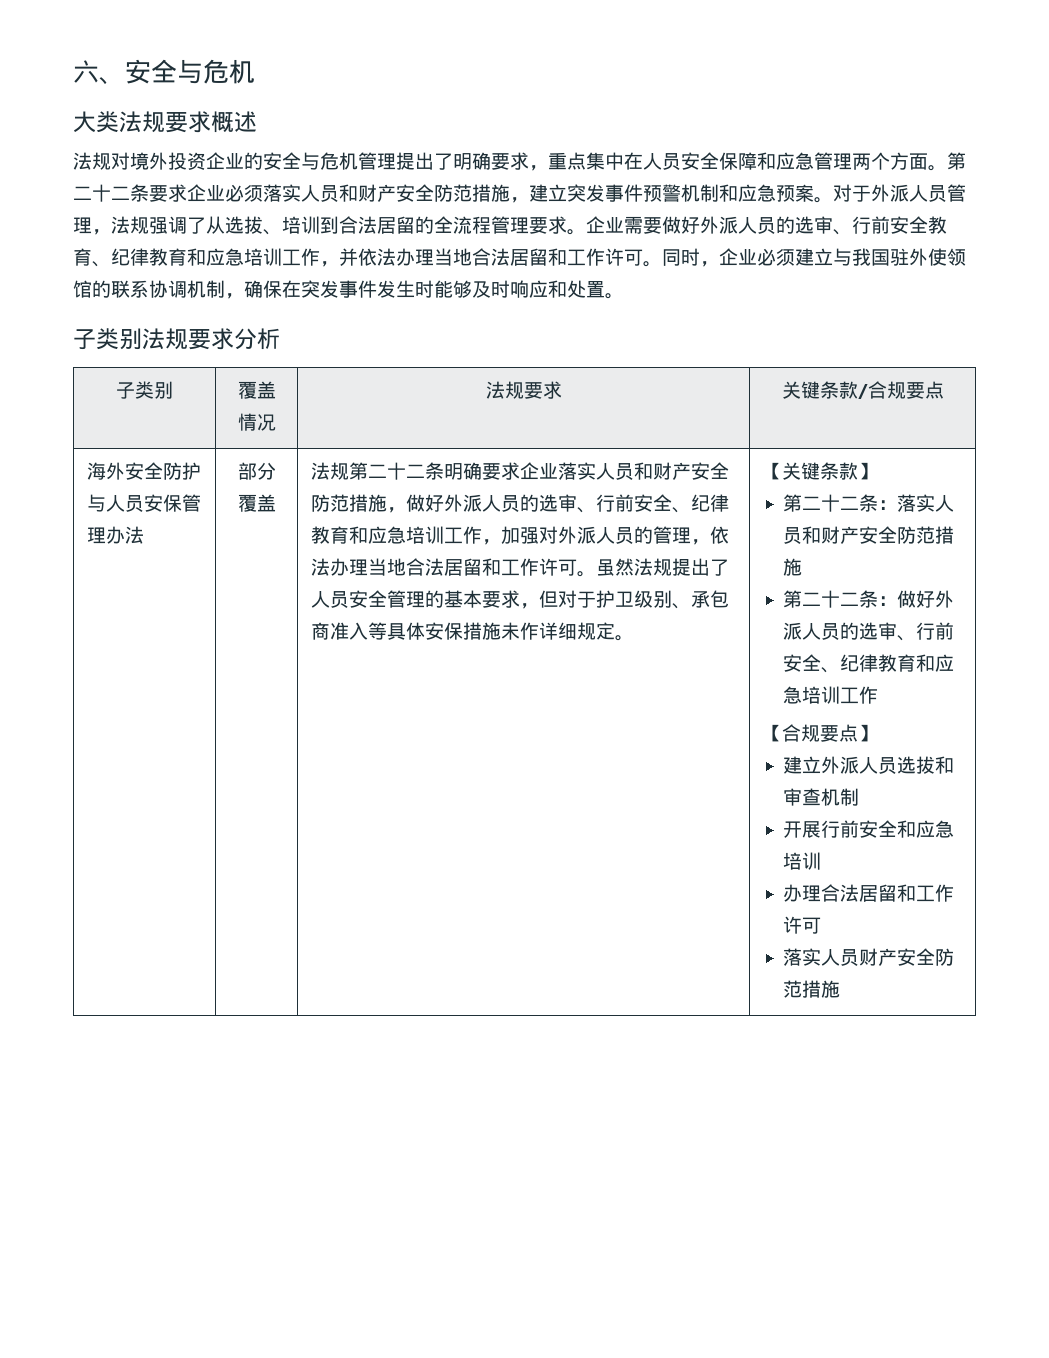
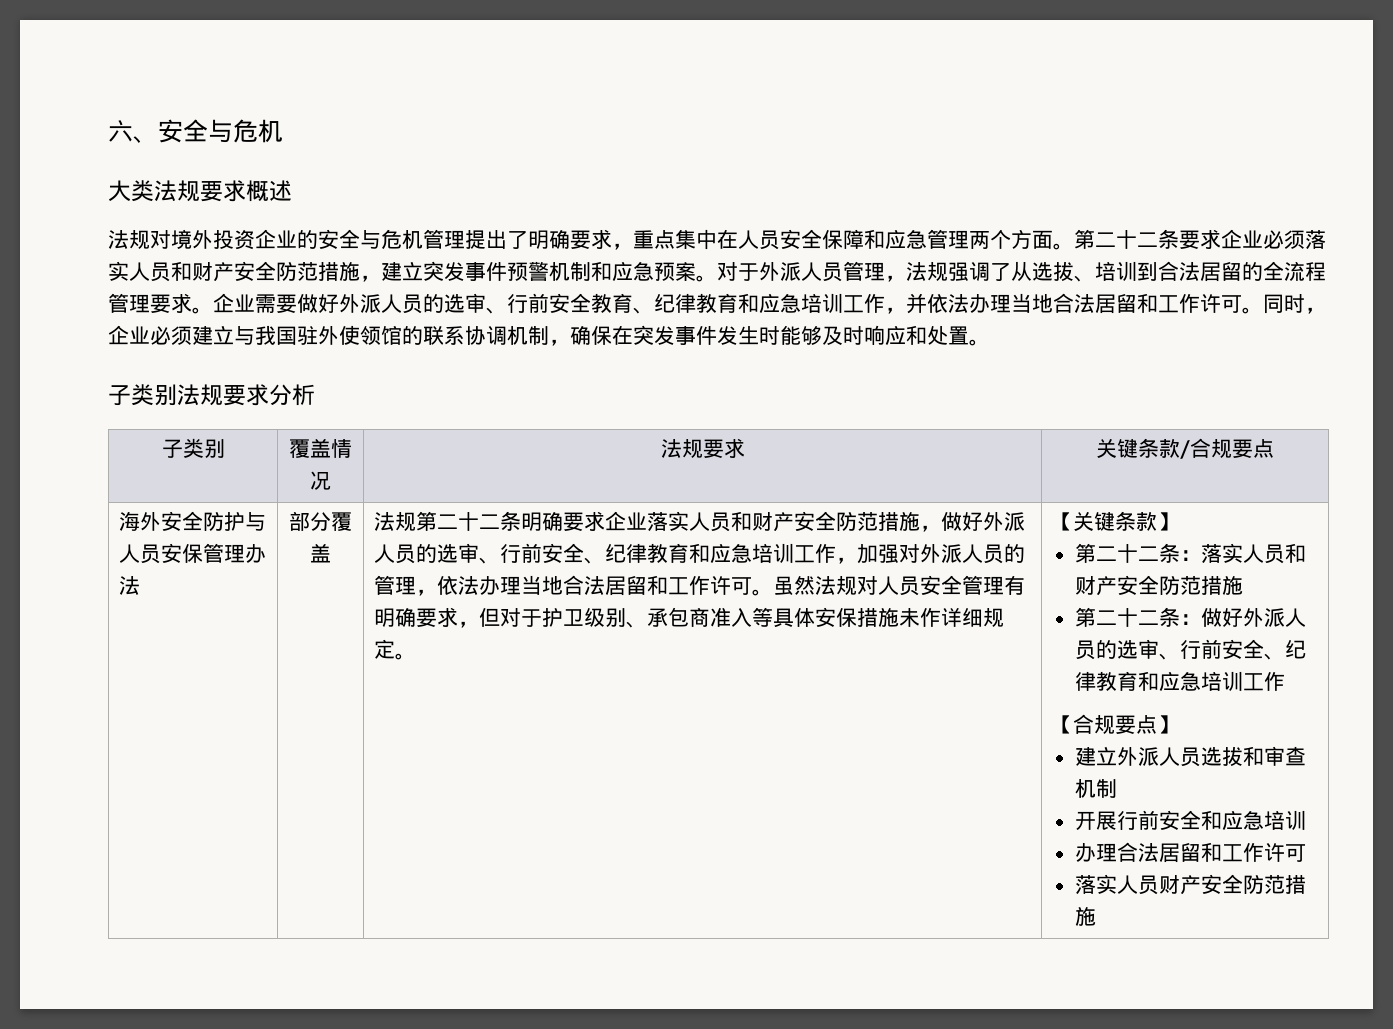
[671,558,729,576] 提出了 -> [857,576,879,595] 对
[424,590,482,608] 的基本 -> [1004,575,1026,595] [374,608,417,627] 有明确

